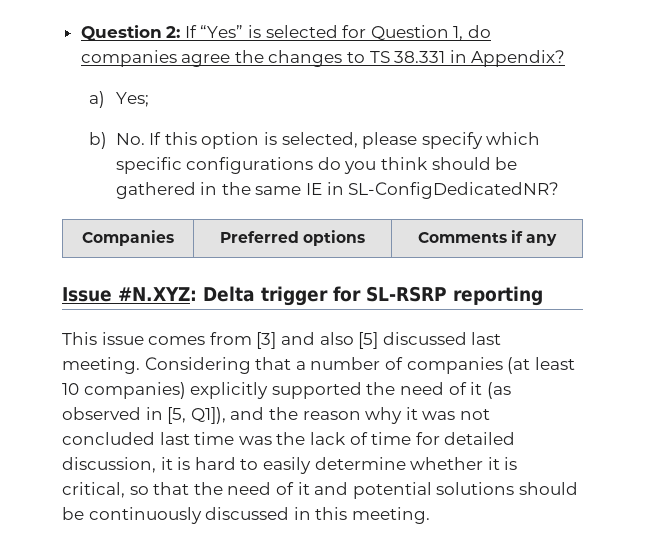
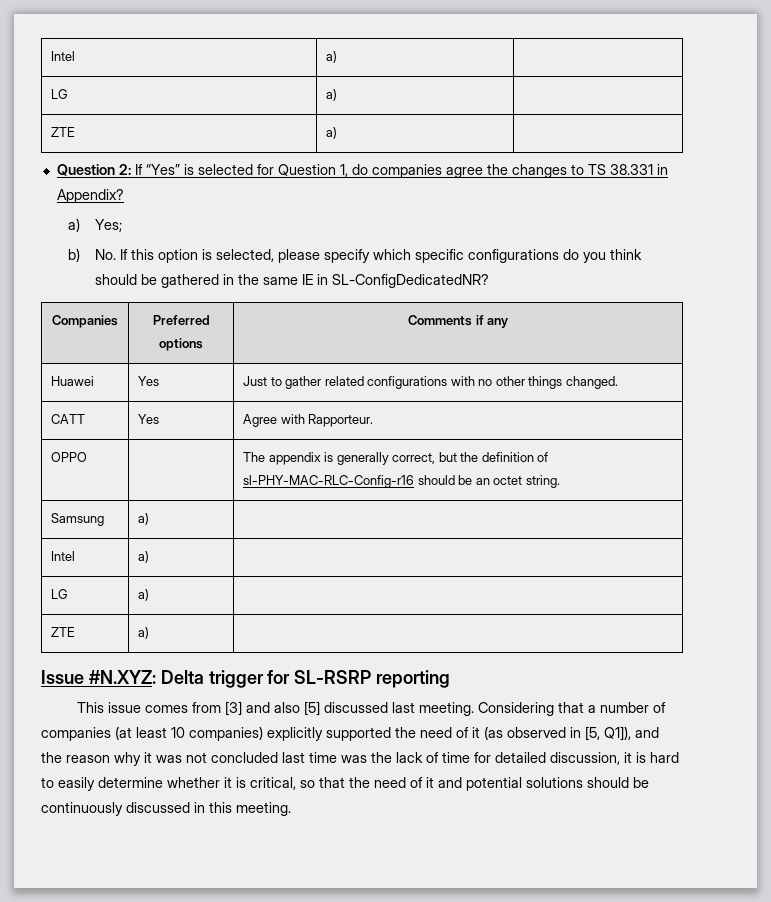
(80, 33) none -> [51,51,76,61] [326,51,338,63] [51,89,69,99] [326,89,338,101] [51,127,76,137] [326,127,338,139] Intel | a) | // LG | a) | // ZTE | a) | //
(558, 240) none -> [51,376,95,386] [138,376,160,386] [243,376,618,389] [51,414,86,424] [138,414,160,424] [243,414,374,427] [51,452,88,462] [243,452,549,465] [243,475,560,488] [51,513,105,526] [138,513,150,525] [51,551,76,561] [138,551,150,563] [51,589,69,599] [138,589,150,601] [51,627,76,637] [138,627,150,639] // Huawei | Yes | Just to gather related configurations with no other things changed. // CATT | Yes | Agree with Rapporteur. // OPPO | | The appendix is generally correct, but the definition of sl-PHY-MAC-RLC-Config-r16 should be an octet string. // Samsung | a) | // Intel | a) | // LG | a) | // ZTE | a) |

